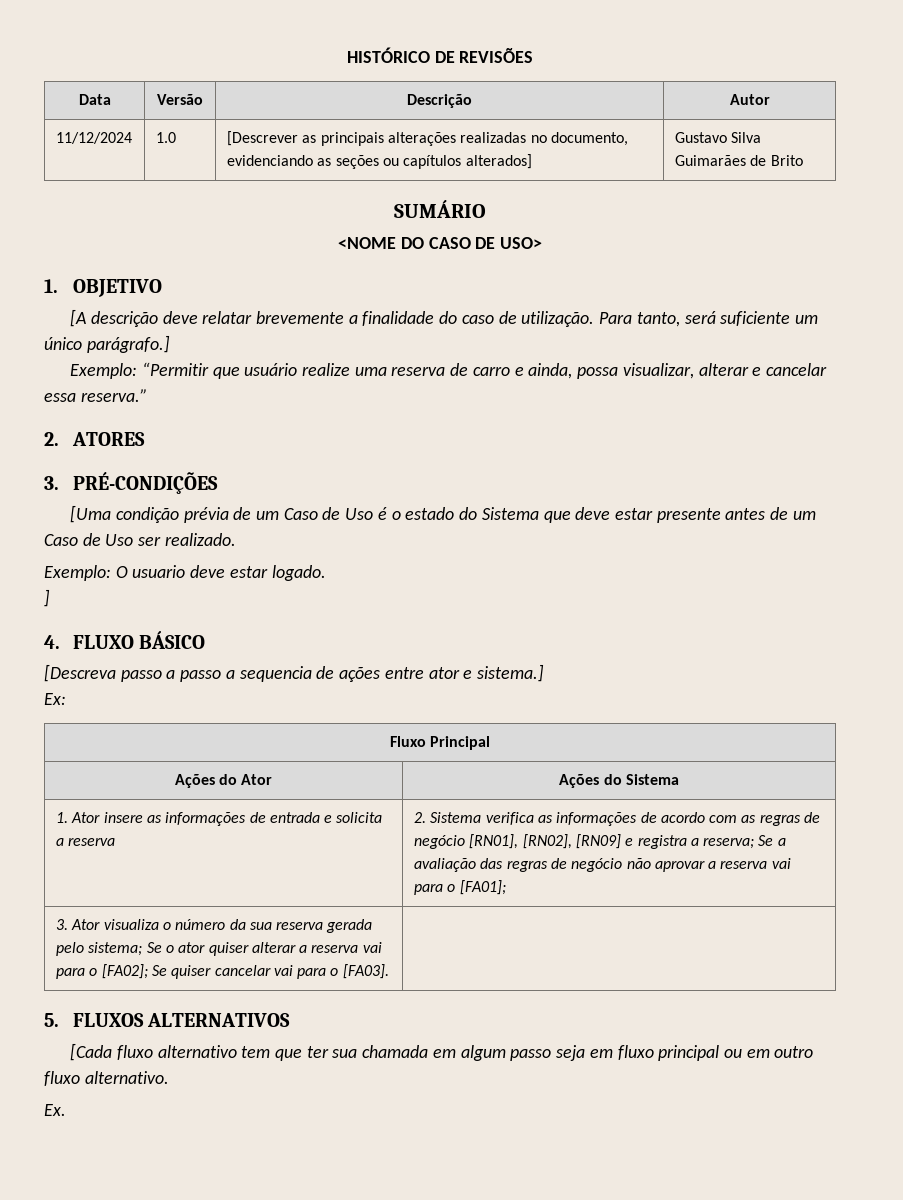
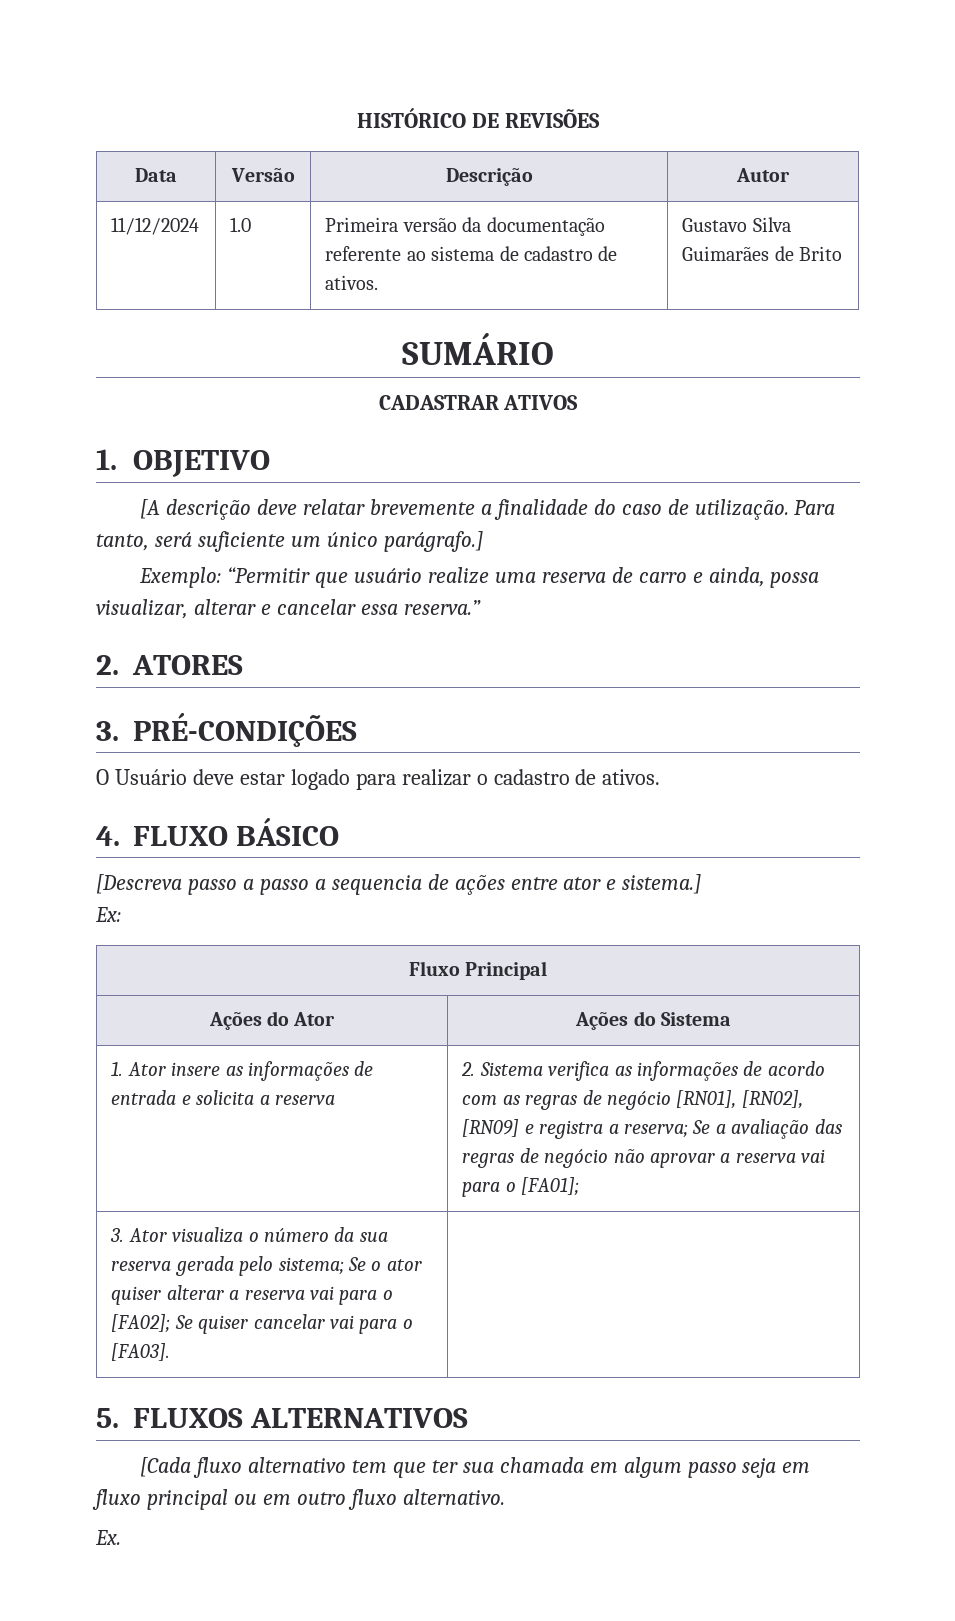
[226,131,628,146] [226,154,532,169] [Descrever as principais alterações realizadas no documento, evidenciando as seções ou capítulos alterados] -> [325,217,605,236] [325,246,618,261] [325,275,379,290] Primeira versão da documentação referente ao sistema de cadastro de ativos.
[338,237,542,249] <NOME DO CASO DE USO> -> [378,395,579,410] CADASTRAR ATIVOS
[70,505,816,523] [44,533,236,546] [44,565,326,581] [44,589,50,607] [Uma condição prévia de um Caso de Uso é o estado do Sistema que deve estar presente antes de um Caso de Uso ser realizado. // Exemplo: O usuario deve estar logado. // ] -> [96,769,661,790] O Usuário deve estar logado para realizar o cadastro de ativos.

